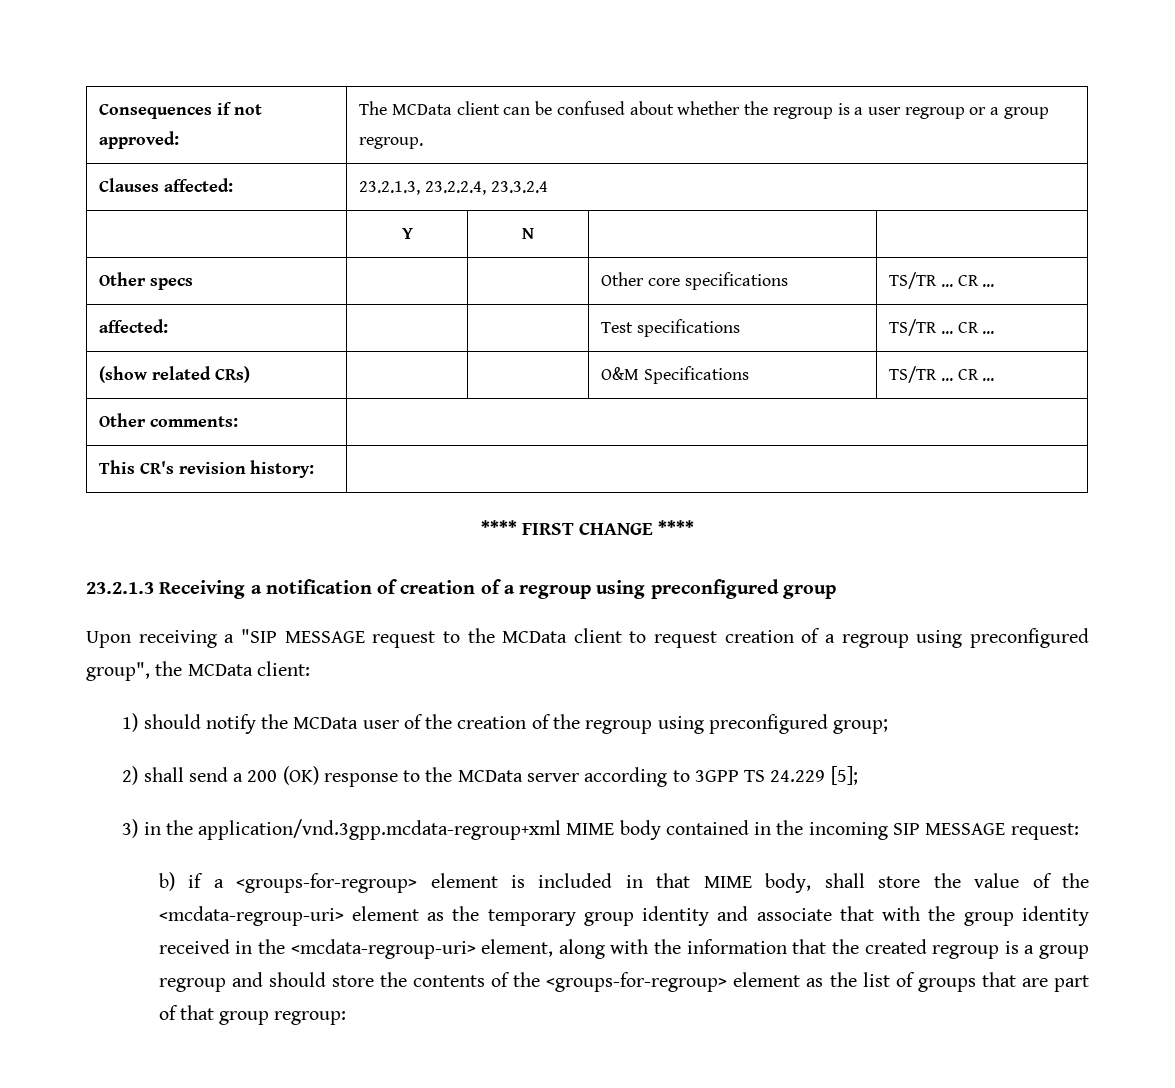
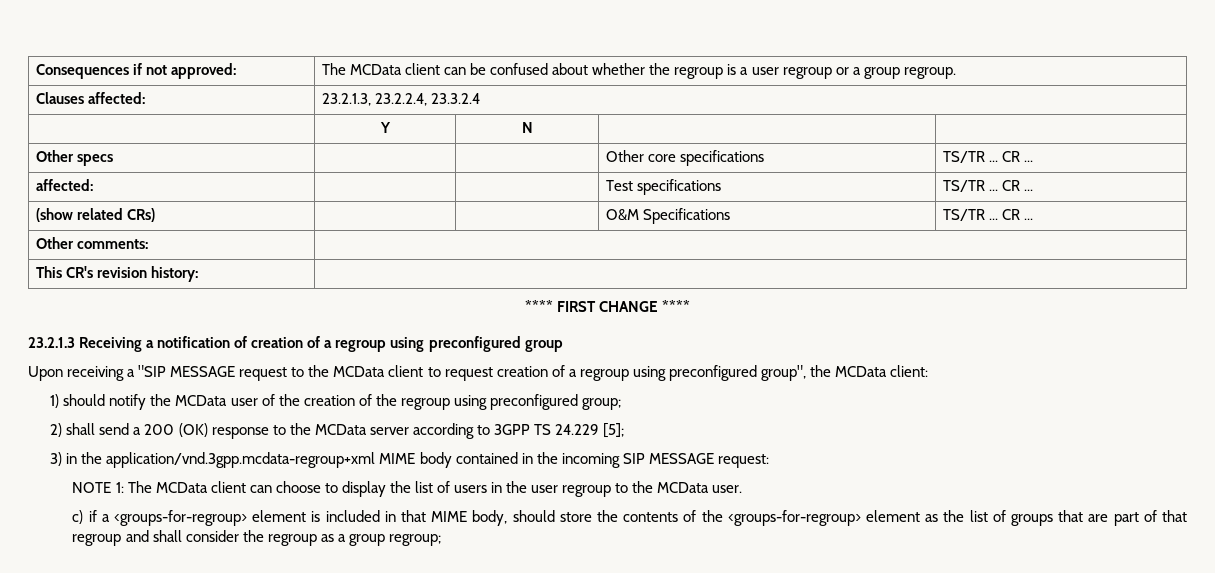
[158,872,175,891] b) -> [72,481,743,497] [72,510,84,524] NOTE 1: The MCData client can choose to display the list of users in the user regroup to the MCData user. // c)
[824,873,1089,888] [158,906,1089,926] [158,939,1090,959] [158,972,263,992] shall store the value of the <mcdata-regroup-uri> element as the temporary group identity and associate that with the group identity received in the <mcdata-regroup-uri> element, along with the information that the created regroup is a group regroup and -> (508, 518) none
[219,1011,347,1025] group regroup: -> [72,530,441,546] regroup and shall consider the regroup as a group regroup;

